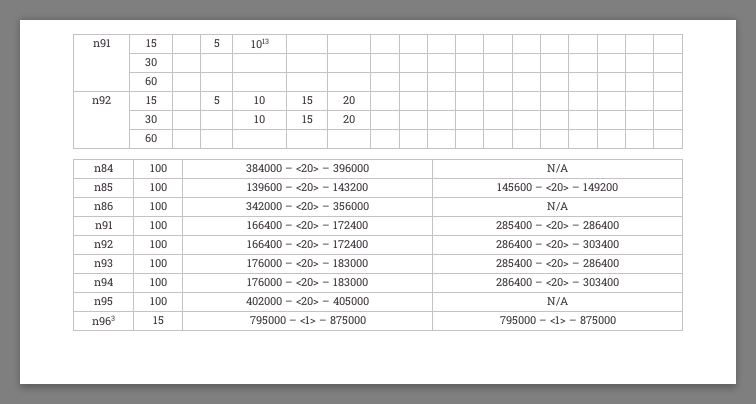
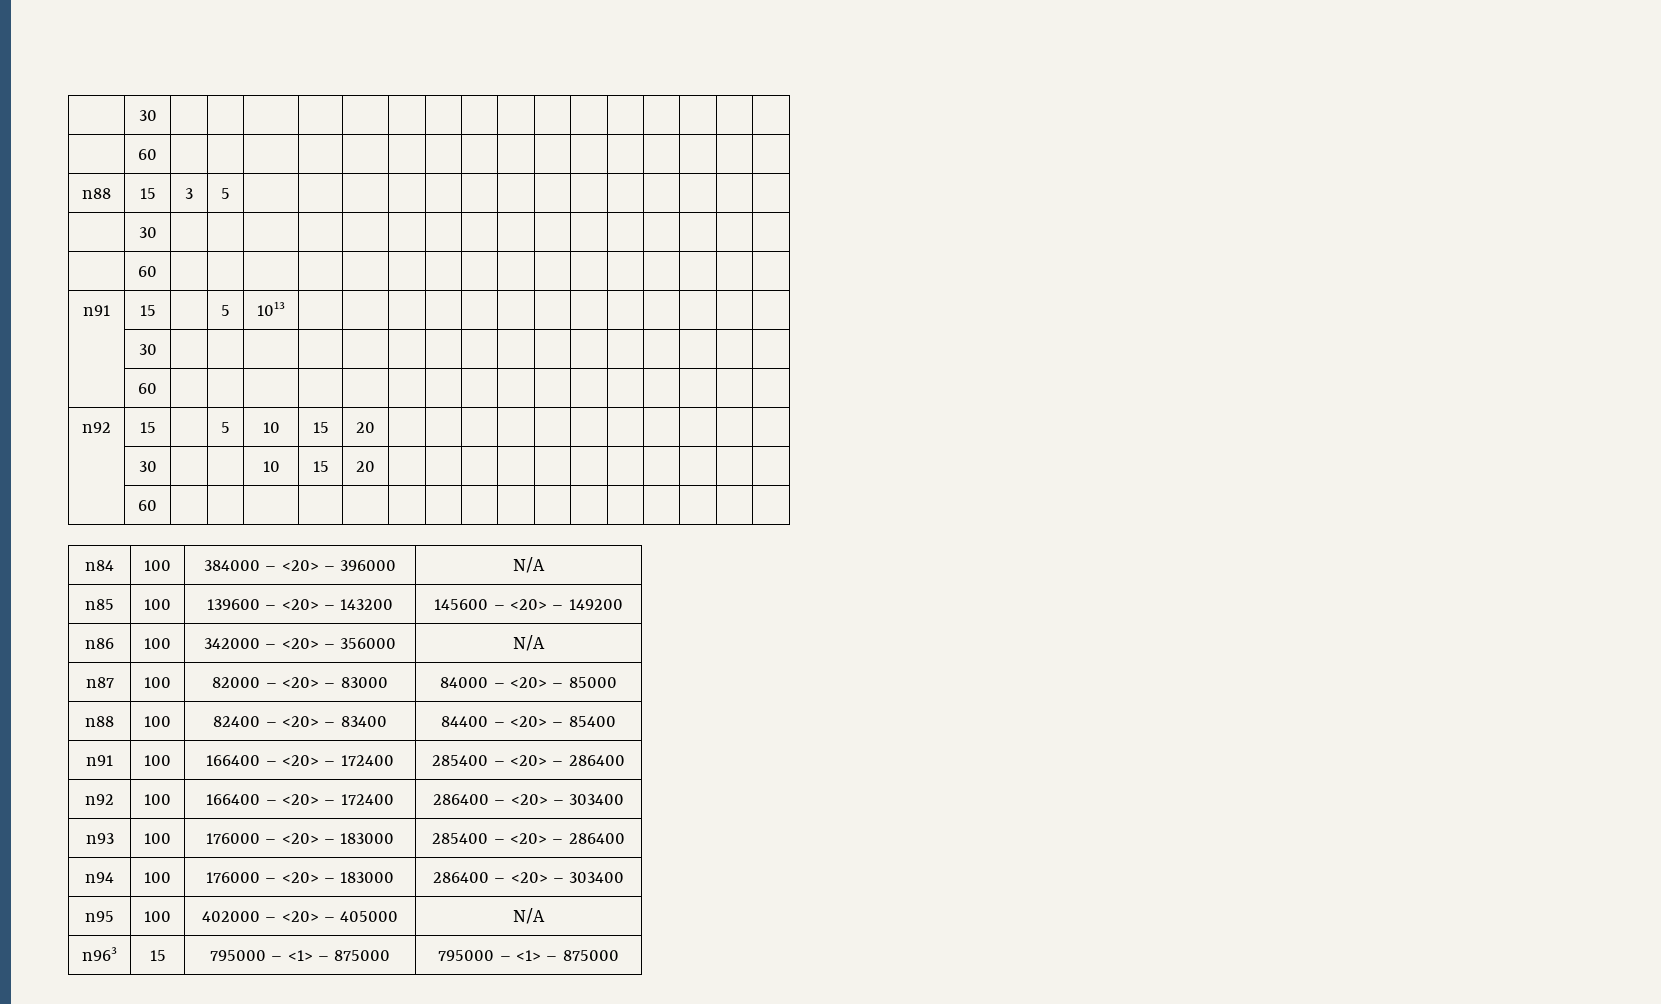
(92, 43) none -> [138,110,157,121] [138,149,157,160] [82,188,111,199] [139,188,156,199] [185,188,193,199] [221,188,230,199] [138,227,157,238] [138,266,157,277] | 30 | | | | | | | | | | | | | | | | // | 60 | | | | | | | | | | | | | | | | // n88 | 15 | 3 | 5 | | | | | | | | | | | | | | // | 30 | | | | | | | | | | | | | | | | // | 60 | | | | | | | | | | | | | | | | //
(568, 206) none -> [85,677,114,688] [144,677,171,688] [212,677,388,688] [440,677,617,688] [85,716,114,727] [144,716,171,727] [213,716,387,727] [441,716,616,727] // n87 | 100 | 82000 – <20> – 83000 | 84000 – <20> – 85000 // n88 | 100 | 82400 – <20> – 83400 | 84400 – <20> – 85400

